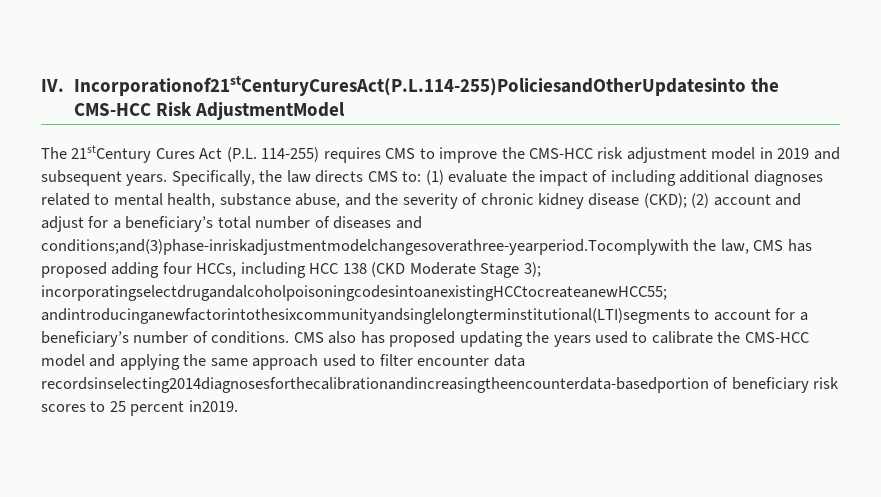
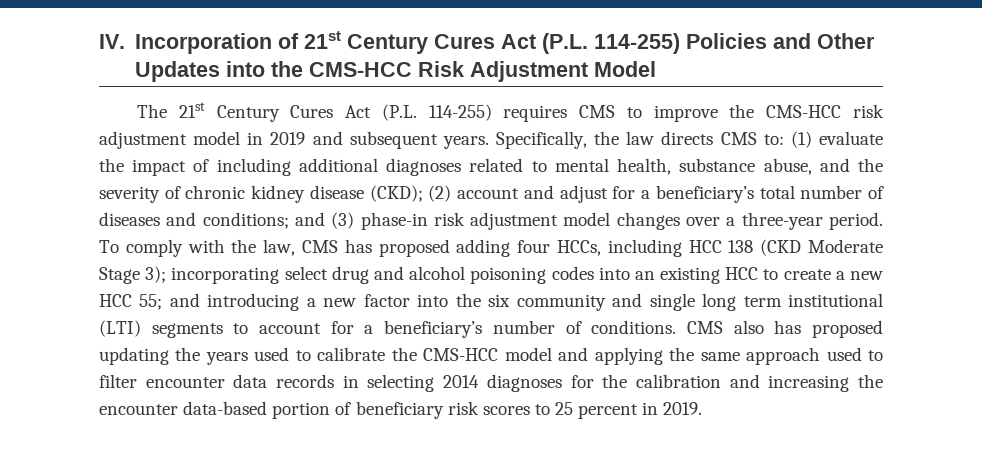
[73,75,746,96] Incorporationof21stCenturyCuresAct(P.L.114-255)PoliciesandOtherUpdatesinto -> [135,31,876,54] [135,61,266,82] Incorporation of 21st Century Cures Act (P.L. 114-255) Policies and Other Updates into
[195,102,346,120] AdjustmentModel -> [470,61,657,82] Adjustment Model
[71,145,152,163] 21stCentury -> [178,102,280,122] 21st Century
[41,239,689,255] conditions;and(3)phase-inriskadjustmentmodelchangesoverathree-yearperiod.Tocomplywith -> [202,212,883,230] [99,239,225,257] conditions; and (3) phase-in risk adjustment model changes over a three-year period. To comply with
[41,285,667,301] [41,308,690,324] incorporatingselectdrugandalcoholpoisoningcodesintoanexistingHCCtocreateanewHCC55; andintroducinganewfactorintothesixcommunityandsinglelongterminstitutional(LTI)segments -> [171,266,883,284] [99,293,883,311] [99,320,223,338] incorporating select drug and alcohol poisoning codes into an existing HCC to create a new HCC 55; and introducing a new factor into the six community and single long term institutional (LTI) segments
[41,377,709,393] recordsinselecting2014diagnosesforthecalibrationandincreasingtheencounterdata-basedportion -> [276,374,883,392] [99,401,331,419] records in selecting 2014 diagnoses for the calibration and increasing the encounter data-based portion
[188,400,238,412] in2019. -> [642,402,703,415] in 2019.

